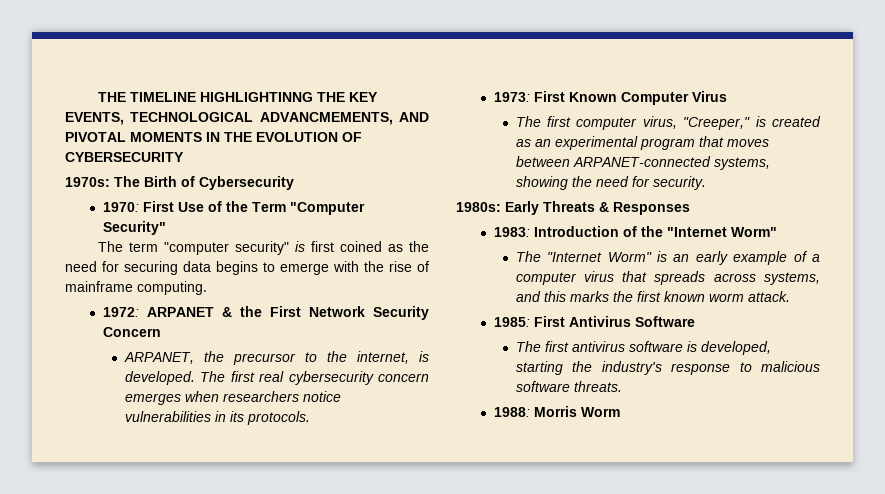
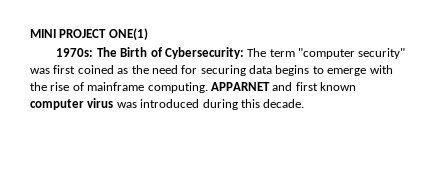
[97,92,378,102] [65,112,429,125] [65,132,362,142] [65,152,184,162] [65,176,294,190] [102,201,365,215] [102,221,166,235] THE TIMELINE HIGHLIGHTINNG THE KEY EVENTS, TECHNOLOGICAL ADVANCMEMENTS, AND PIVOTAL MOMENTS IN THE EVOLUTION OF CYBERSECURITY // 1970s: The Birth of Cybersecurity // 1970: First Use of the Term "Computer Security" // -> [30,28,148,40] [56,47,244,59] MINI PROJECT ONE(1) // 1970s: The Birth of Cybersecurity:
[294,241,305,252] is -> [30,68,50,74] was
[102,306,429,320] [102,327,161,337] [123,351,429,365] [124,371,429,385] [124,391,341,405] [124,411,310,425] [493,91,727,105] [515,116,821,130] [515,136,769,150] [515,156,770,170] [515,176,706,190] [456,201,690,215] [493,226,777,237] [515,251,820,265] [515,271,820,285] [515,291,790,302] [493,316,695,327] [515,341,771,355] [515,361,820,375] [515,381,622,392] [493,406,620,417] // 1972: ARPANET & the First Network Security Concern // ARPANET, the precursor to the internet, is developed. The first real cybersecurity concern emerges when researchers notice vulnerabilities in its protocols. // 1973: First Known Computer Virus // The first computer virus, "Creeper," is created as an experimental program that moves between ARPANET-connected systems, showing the need for security. // 1980s: Early Threats & Responses // 1983: Introduction of the "Internet Worm" // The "Internet Worm" is an early example of a computer virus that spreads across systems, and this marks the first known worm attack. // 1985: First Antivirus Software // The first antivirus software is developed, starting the industry's response to malicious software threats. // 1988: Morris Worm -> [210,82,356,91] [30,98,305,110] APPARNET and first known computer virus was introduced during this decade.

